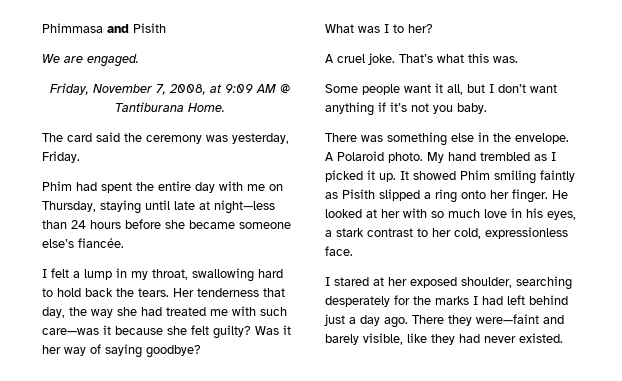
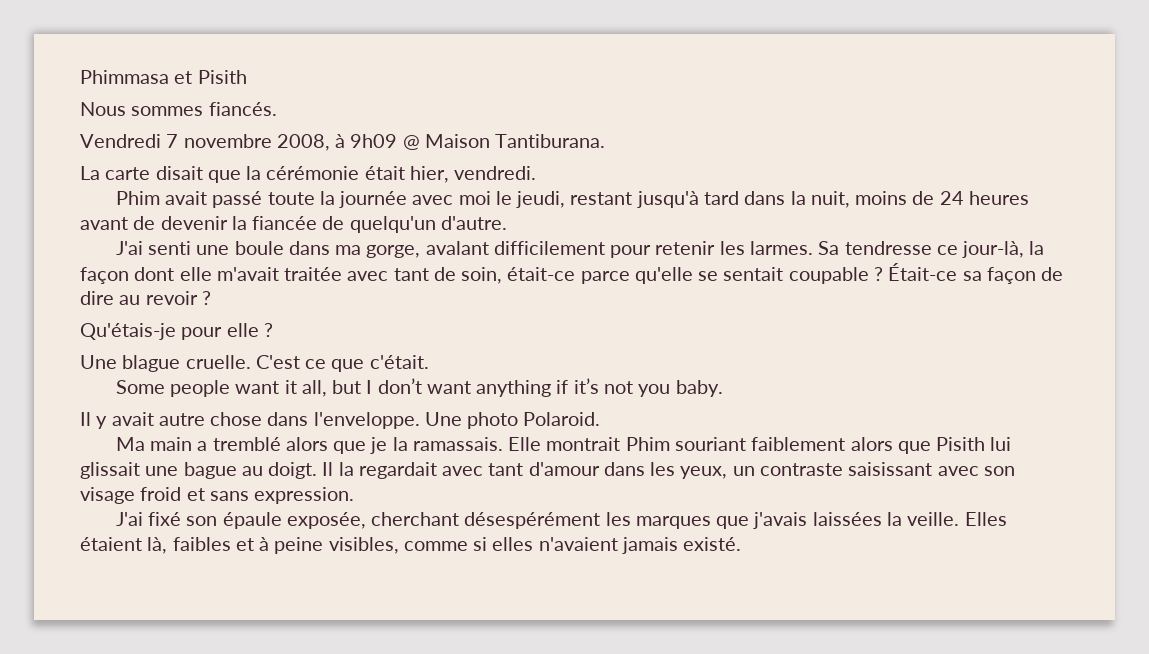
[107,24,129,33] and -> [174,71,193,84] et
[42,54,139,67] [49,83,290,95] [114,102,225,112] [42,132,289,144] [42,151,80,163] [42,181,283,193] [42,200,275,214] [42,219,291,229] [42,238,124,248] [42,268,283,282] [42,288,285,297] [42,306,287,318] [42,325,291,339] [42,344,201,358] [325,24,433,33] [325,53,518,65] We are engaged. // Friday, November 7, 2008, at 9:09 AM @ Tantiburana Home. // The card said the ceremony was yesterday, Friday. // Phim had spent the entire day with me on Thursday, staying until late at night—less than 24 hours before she became someone else’s fiancée. // I felt a lump in my throat, swallowing hard to hold back the tears. Her tenderness that day, the way she had treated me with such care—was it because she felt guilty? Was it her way of saying goodbye? // What was I to her? // A cruel joke. That’s what this was. -> [80,102,277,116] [80,134,606,151] [80,166,537,183] [115,191,1029,208] [80,216,507,233] [115,241,1045,258] [80,263,1064,284] [80,291,211,305] [80,323,273,340] [80,355,429,372] Nous sommes fiancés. // Vendredi 7 novembre 2008, à 9h09 @ Maison Tantiburana. // La carte disait que la cérémonie était hier, vendredi. // Phim avait passé toute la journée avec moi le jeudi, restant jusqu'à tard dans la nuit, moins de 24 heures avant de devenir la fiancée de quelqu'un d'autre. // J'ai senti une boule dans ma gorge, avalant difficilement pour retenir les larmes. Sa tendresse ce jour-là, la façon dont elle m'avait traitée avec tant de soin, était-ce parce qu'elle se sentait coupable ? Était-ce sa façon de dire au revoir ? // Qu'étais-je pour elle ? // Une blague cruelle. C'est ce que c'était.
[325,132,569,146] [325,151,556,163] [325,170,575,184] [325,189,568,203] [325,208,576,220] [325,227,568,239] [325,246,353,256] [325,276,572,290] [325,295,568,307] [324,314,564,328] [325,333,563,345] There was something else in the envelope. A Polaroid photo. My hand trembled as I picked it up. It showed Phim smiling faintly as Pisith slipped a ring onto her finger. He looked at her with so much love in his eyes, a stark contrast to her cold, expressionless face. // I stared at her exposed shoulder, searching desperately for the marks I had left behind just a day ago. There they were—faint and barely visible, like they had never existed. -> [80,412,601,429] [115,437,1012,454] [80,462,1015,479] [80,487,355,504] [115,512,1007,529] [80,537,742,554] Il y avait autre chose dans l'enveloppe. Une photo Polaroid. // Ma main a tremblé alors que je la ramassais. Elle montrait Phim souriant faiblement alors que Pisith lui glissait une bague au doigt. Il la regardait avec tant d'amour dans les yeux, un contraste saisissant avec son visage froid et sans expression. // J'ai fixé son épaule exposée, cherchant désespérément les marques que j'avais laissées la veille. Elles étaient là, faibles et à peine visibles, comme si elles n'avaient jamais existé.

